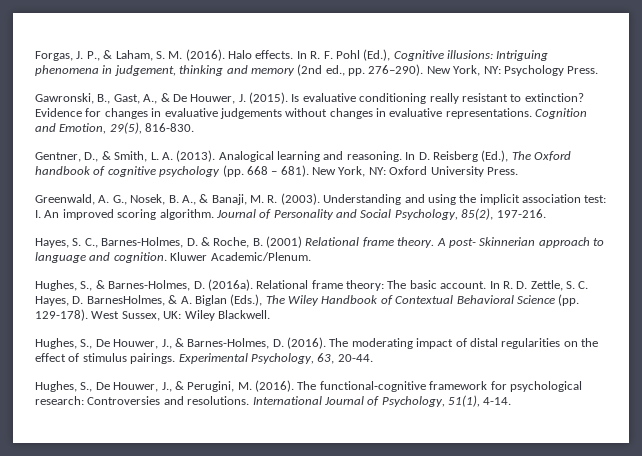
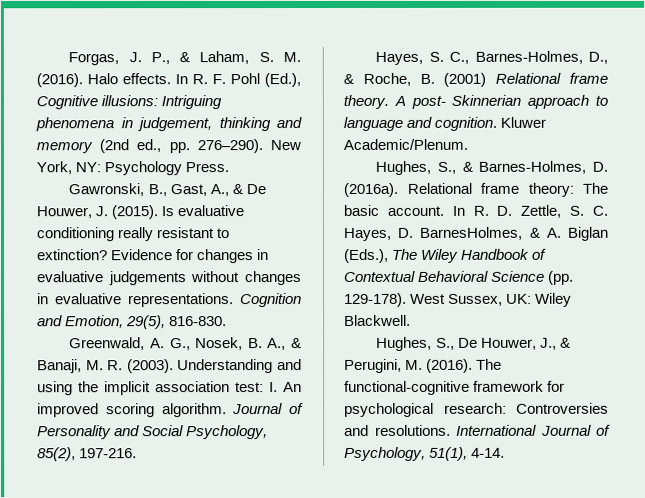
[35,150,571,162] [35,165,518,177] // Gentner, D., & Smith, L. A. (2013). Analogical learning and reasoning. In D. Reisberg (Ed.), The Oxford handbook of cognitive psychology (pp. 668 – 681). New York, NY: Oxford University Press. -> (228, 321) none
[186,238,198,246] D. -> [588,51,608,64] D.,
[35,337,598,349] [35,353,373,364] // Hughes, S., De Houwer, J., & Barnes-Holmes, D. (2016). The moderating impact of distal regularities on the effect of stimulus pairings. Experimental Psychology, 63, 20-44. -> (411, 320) none

